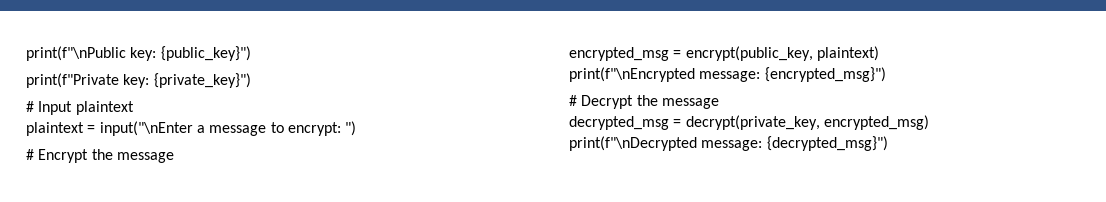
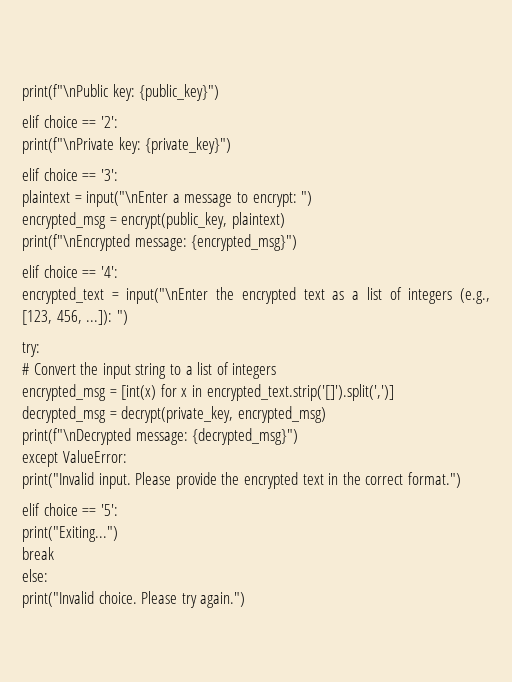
[26,73,251,88] [26,101,134,115] print(f"Private key: {private_key}") // # Input plaintext -> [22,115,118,128] [22,137,232,154] [22,168,118,181] elif choice == '2': // print(f"\nPrivate key: {private_key}") // elif choice == '3':
[26,149,174,163] // # Encrypt the message -> (313, 198) none
[569,95,719,109] # Decrypt the message -> [22,265,118,278] [22,287,491,304] [22,310,128,325] [22,342,40,357] [22,362,277,379] [22,384,394,401] elif choice == '4': // encrypted_text = input("\nEnter the encrypted text as a list of integers (e.g., [123, 456, ...]): ") // try: // # Convert the input string to a list of integers // encrypted_msg = [int(x) for x in encrypted_text.strip('[]').split(',')]
(888, 143) none -> [22,450,127,467] [22,472,461,489] [22,503,118,516] [22,526,118,542] [22,547,54,560] [22,569,48,582] [22,591,246,608] // except ValueError: // print("Invalid input. Please provide the encrypted text in the correct format.") // elif choice == '5': // print("Exiting...") // break // else: // print("Invalid choice. Please try again.")

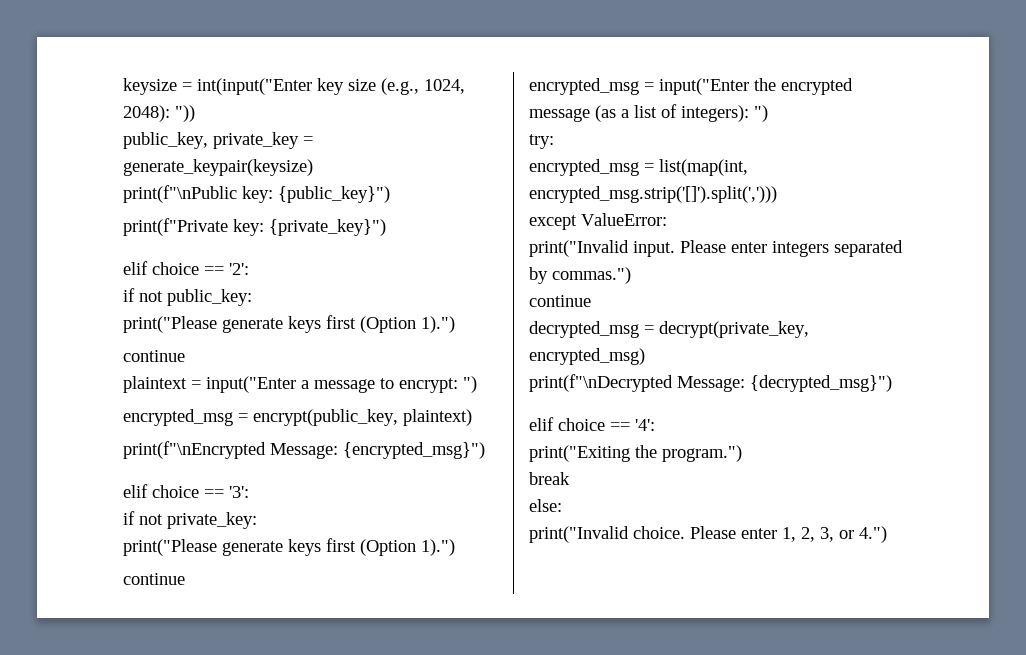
(22, 92) none -> [123,78,465,95] [123,105,195,122] [123,132,313,149] [123,159,313,176] keysize = int(input("Enter key size (e.g., 1024, 2048): ")) // public_key, private_key = generate_keypair(keysize) //
(220, 92) none -> [123,218,386,236] // print(f"Private key: {private_key}")
[22,137,232,154] [22,168,118,181] print(f"\nPrivate key: {private_key}") // elif choice == '3': -> [123,288,252,306] [123,315,455,333] [123,350,185,362] if not public_key: // print("Please generate keys first (Option 1).") // continue
[86,191,169,207] input("\nEnter -> [206,376,296,393] input("Enter
[134,238,187,251] message: -> [270,443,338,459] Message:
[100,266,118,278] [22,287,491,304] [22,310,128,325] [22,342,40,357] [22,362,277,379] [22,384,394,401] '4': // encrypted_text = input("\nEnter the encrypted text as a list of integers (e.g., [123, 456, ...]): ") // try: // # Convert the input string to a list of integers // encrypted_msg = [int(x) for x in encrypted_text.strip('[]').split(',')] -> [229,486,249,498] [123,511,257,529] [123,538,455,556] [123,573,185,585] [529,78,853,95] [529,104,768,122] [529,134,554,149] [529,159,748,176] [529,186,777,203] [529,213,667,230] [529,240,903,257] [529,267,631,284] [529,295,591,307] '3': // if not private_key: // print("Please generate keys first (Option 1).") // continue // encrypted_msg = input("Enter the encrypted message (as a list of integers): ") // try: // encrypted_msg = list(map(int, encrypted_msg.strip('[]').split(','))) // except ValueError: // print("Invalid input. Please enter integers separated by commas.") // continue
[135,432,188,445] message: -> [677,376,745,392] Message:
[22,450,127,467] [22,472,461,489] [22,503,118,516] [22,526,118,542] // except ValueError: // print("Invalid input. Please provide the encrypted text in the correct format.") // elif choice == '5': // print("Exiting...") -> [529,417,655,431] [529,445,742,462] // elif choice == '4': // print("Exiting the program.")
[181,592,246,608] try again.") -> [741,526,887,543] enter 1, 2, 3, or 4.")

